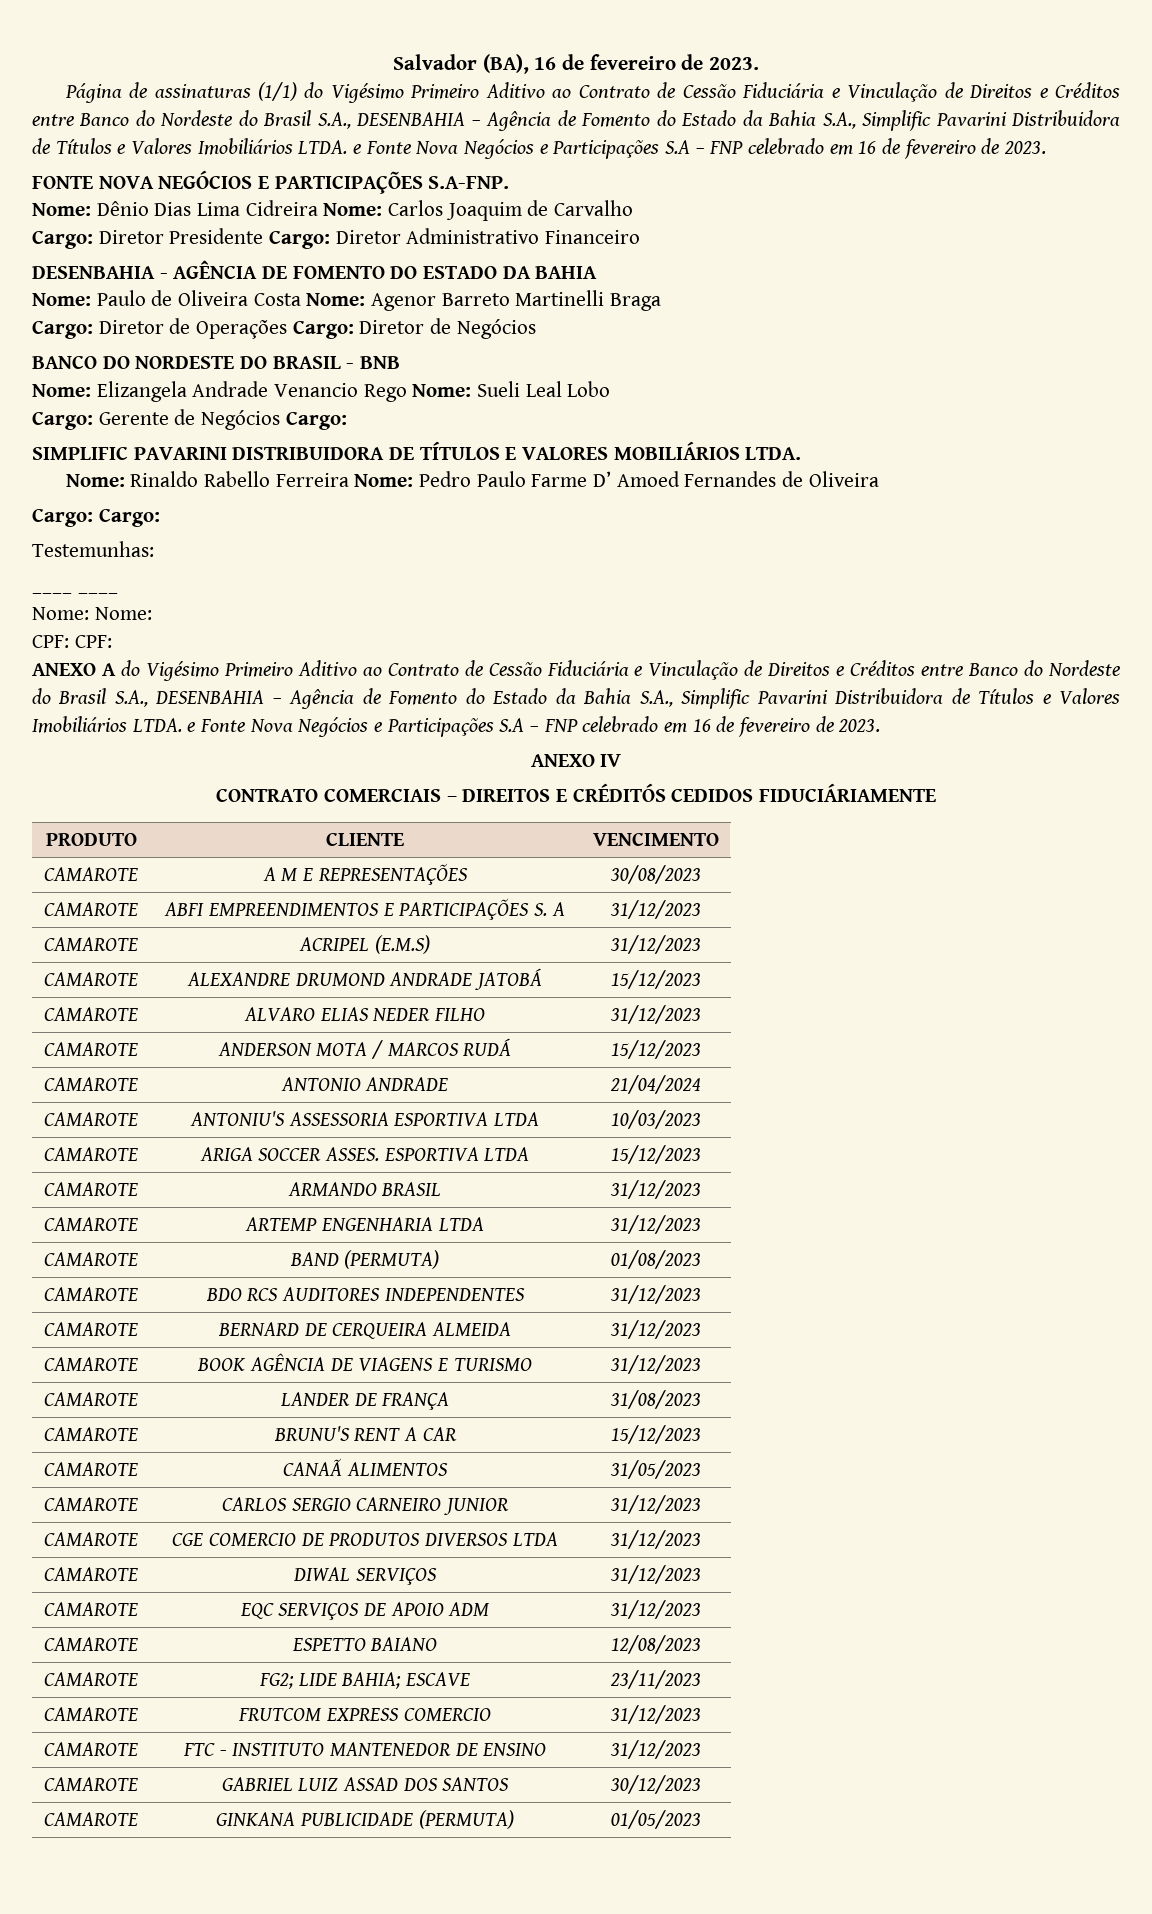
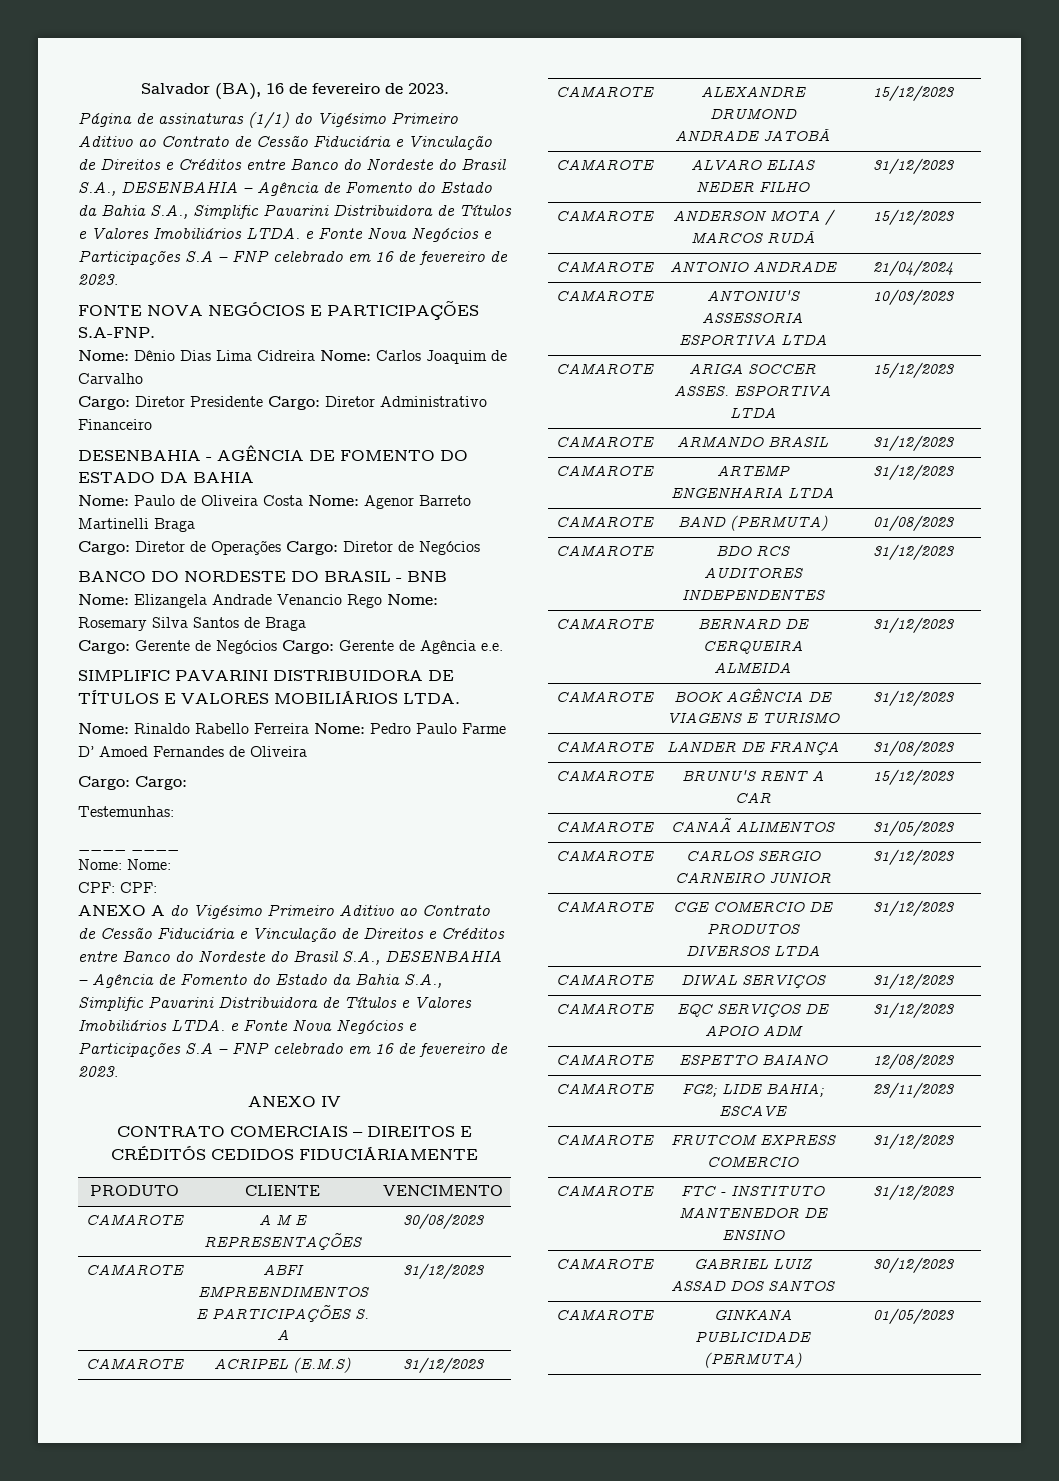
[477,381,611,397] Sueli Leal Lobo -> [78,617,306,631] Rosemary Silva Santos de Braga
(347, 421) none -> [339,640,503,654] Gerente de Agência e.e.

